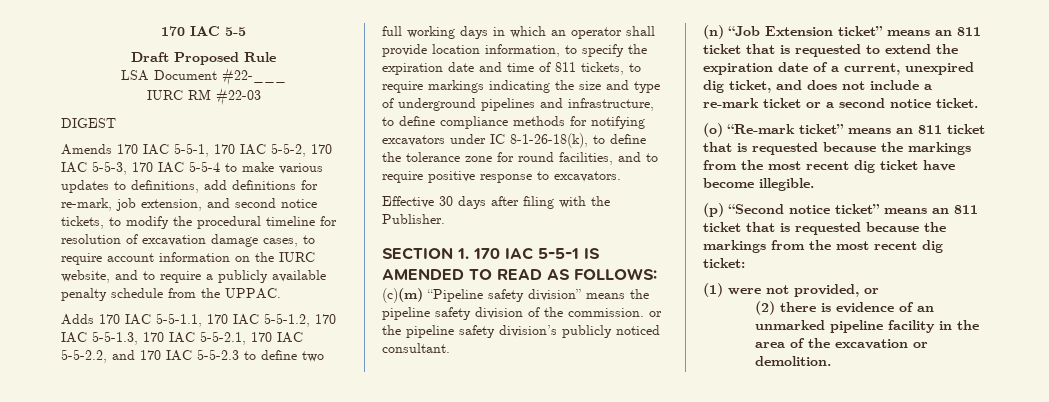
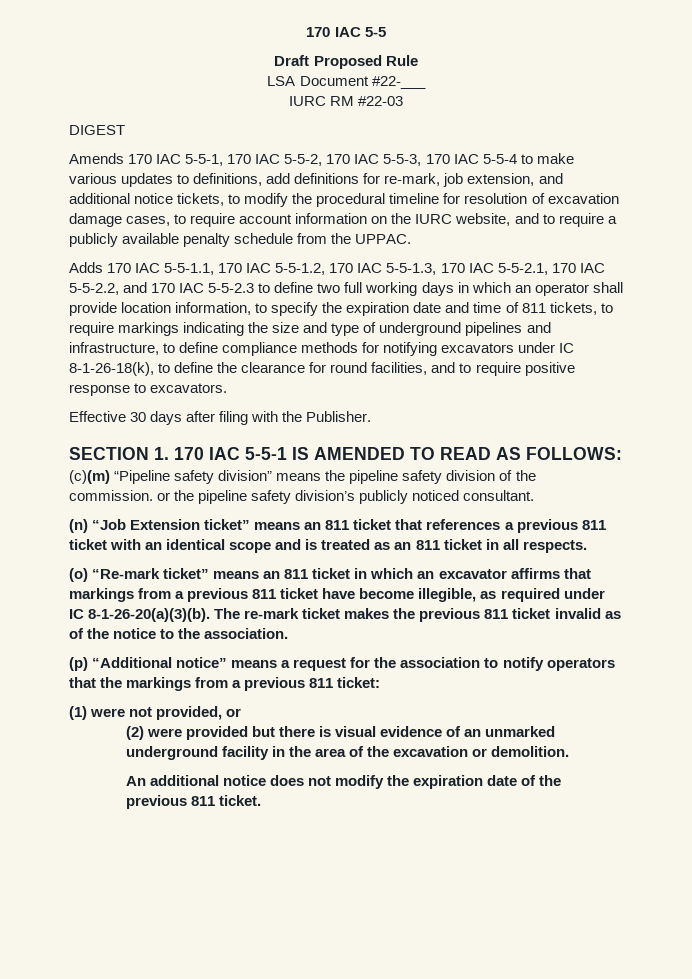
[235,198,276,208] second -> [69,193,130,204] additional
[406,152,492,162] tolerance zone -> [241,362,306,373] clearance
[780,44,958,57] [703,62,974,75] [703,80,932,93] [703,98,978,108] is requested to extend the expiration date of a current, unexpired dig ticket, and does not include a re-mark ticket or a second notice ticket. -> [426,519,606,533] [69,539,587,553] references a previous 811 ticket with an identical scope and is treated as an 811 ticket in all respects.
[703,142,971,155] [703,160,955,173] [703,178,814,191] [703,203,978,217] [703,222,946,235] [703,240,943,253] that is requested because the markings from the most recent dig ticket have become illegible. // (p) “Second notice ticket” means an 811 ticket that is requested because the markings from the most recent dig -> [354,568,591,579] [69,588,605,602] [69,608,621,622] [69,628,289,639] [69,657,615,671] [69,677,334,691] in which an excavator affirms that markings from a previous 811 ticket have become illegible, as required under IC 8-1-26-20(a)(3)(b). The re-mark ticket makes the previous 811 ticket invalid as of the notice to the association. // (p) “Additional notice” means a request for the association to notify operators that the markings from a previous 811
(775, 308) none -> [146,726,275,740] were provided but
(831, 307) none -> [334,726,376,737] visual
[829,320,883,333] pipeline -> [125,746,218,760] underground
(831, 361) none -> [125,775,562,789] [125,795,261,809] // An additional notice does not modify the expiration date of the previous 811 ticket.

